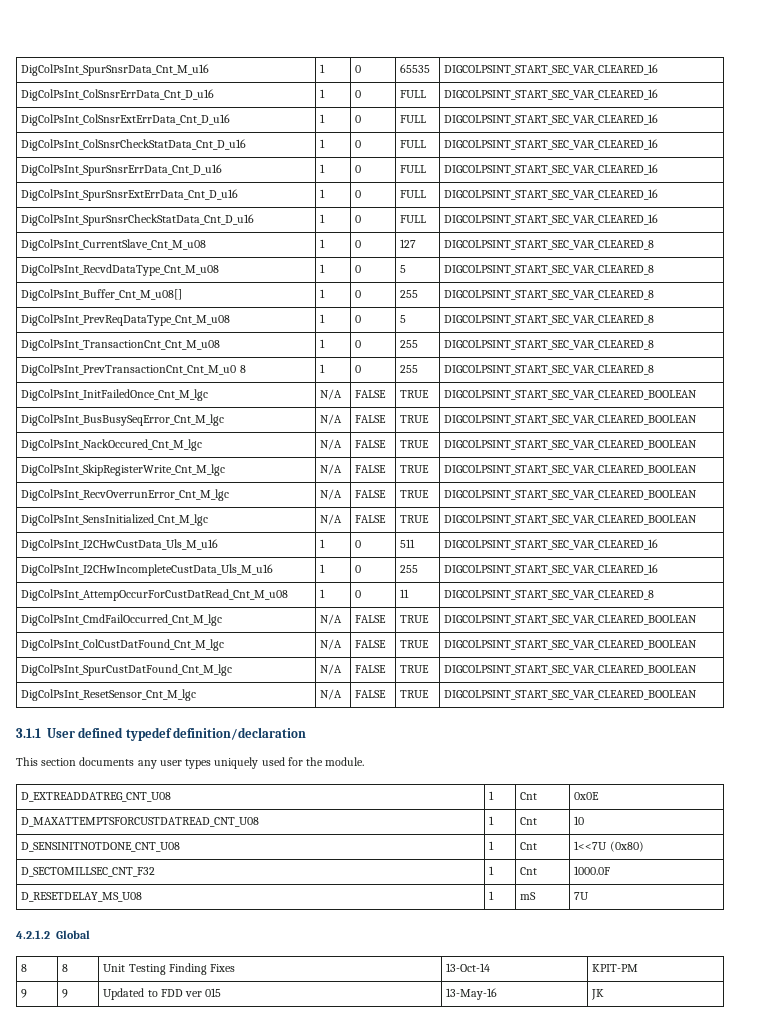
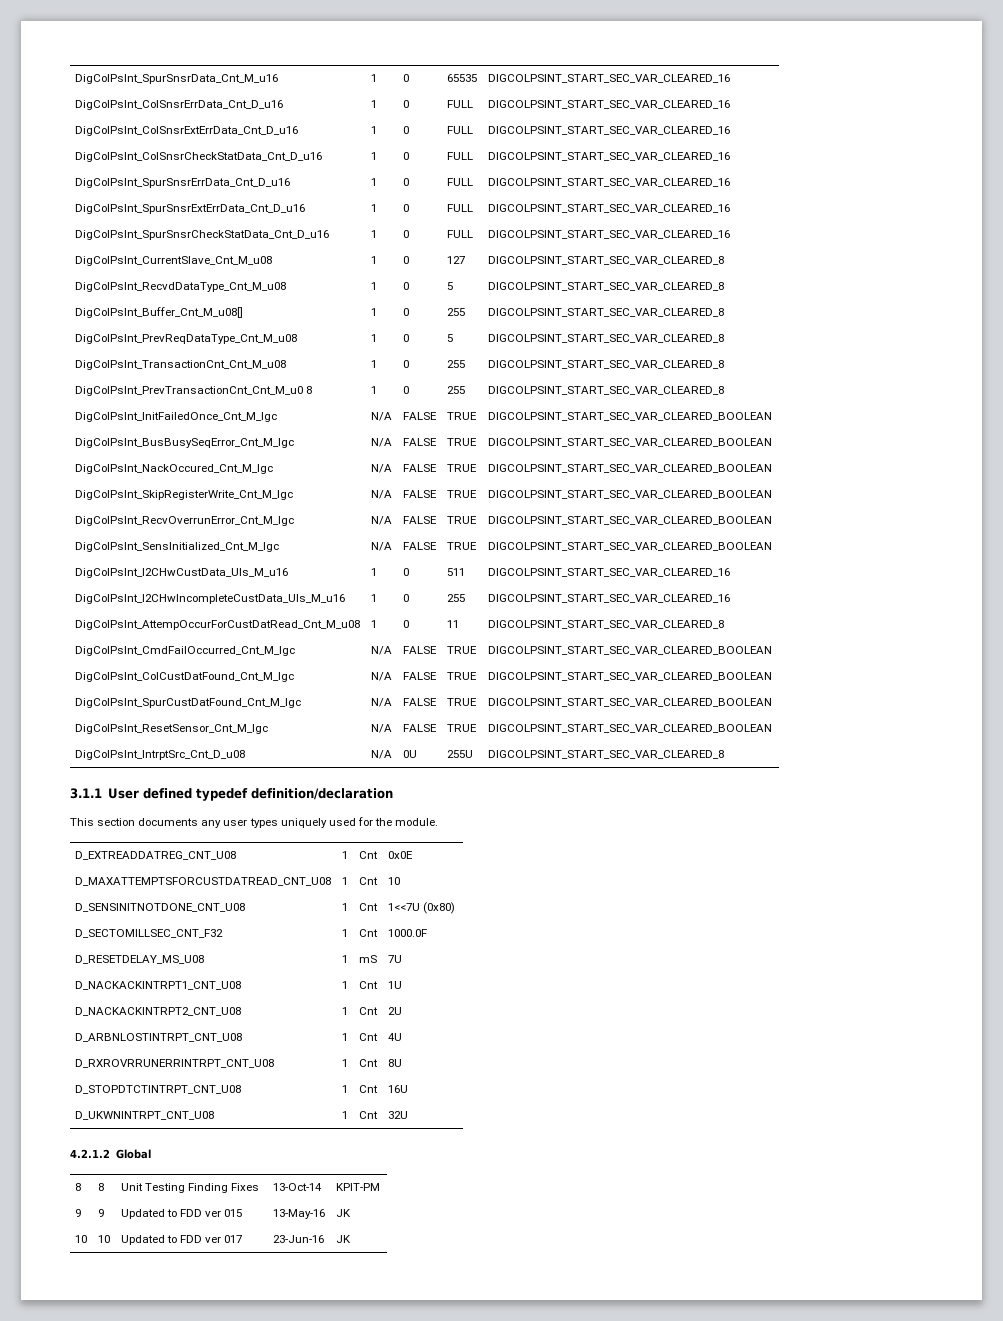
(698, 695) none -> [75,750,246,760] [371,750,393,759] [403,750,418,758] [447,750,474,758] [488,750,725,759] // DigColPsInt_IntrptSrc_Cnt_D_u08 | N/A | 0U | 255U | DIGCOLPSINT_START_SEC_VAR_CLEARED_8
(590, 896) none -> [75,981,242,990] [342,981,349,989] [359,981,379,989] [388,981,403,989] [75,1007,242,1016] [342,1007,349,1015] [359,1007,379,1015] [388,1007,403,1015] [75,1033,243,1042] [342,1033,349,1041] [359,1033,379,1041] [388,1033,403,1041] [75,1059,275,1068] [342,1059,349,1067] [359,1059,379,1067] [388,1059,403,1067] [75,1085,242,1094] [342,1085,349,1093] [359,1085,379,1093] [388,1085,409,1093] [75,1111,215,1120] [342,1111,349,1119] [359,1111,379,1119] [388,1111,409,1119] // D_NACKACKINTRPT1_CNT_U08 | 1 | Cnt | 1U // D_NACKACKINTRPT2_CNT_U08 | 1 | Cnt | 2U // D_ARBNLOSTINTRPT_CNT_U08 | 1 | Cnt | 4U // D_RXROVRRUNERRINTRPT_CNT_U08 | 1 | Cnt | 8U // D_STOPDTCTINTRPT_CNT_U08 | 1 | Cnt | 16U // D_UKWNINTRPT_CNT_U08 | 1 | Cnt | 32U
(605, 994) none -> [75,1235,88,1243] [98,1235,111,1243] [121,1235,243,1245] [273,1235,325,1243] [336,1235,352,1243] // 10 | 10 | Updated to FDD ver 017 | 23-Jun-16 | JK

